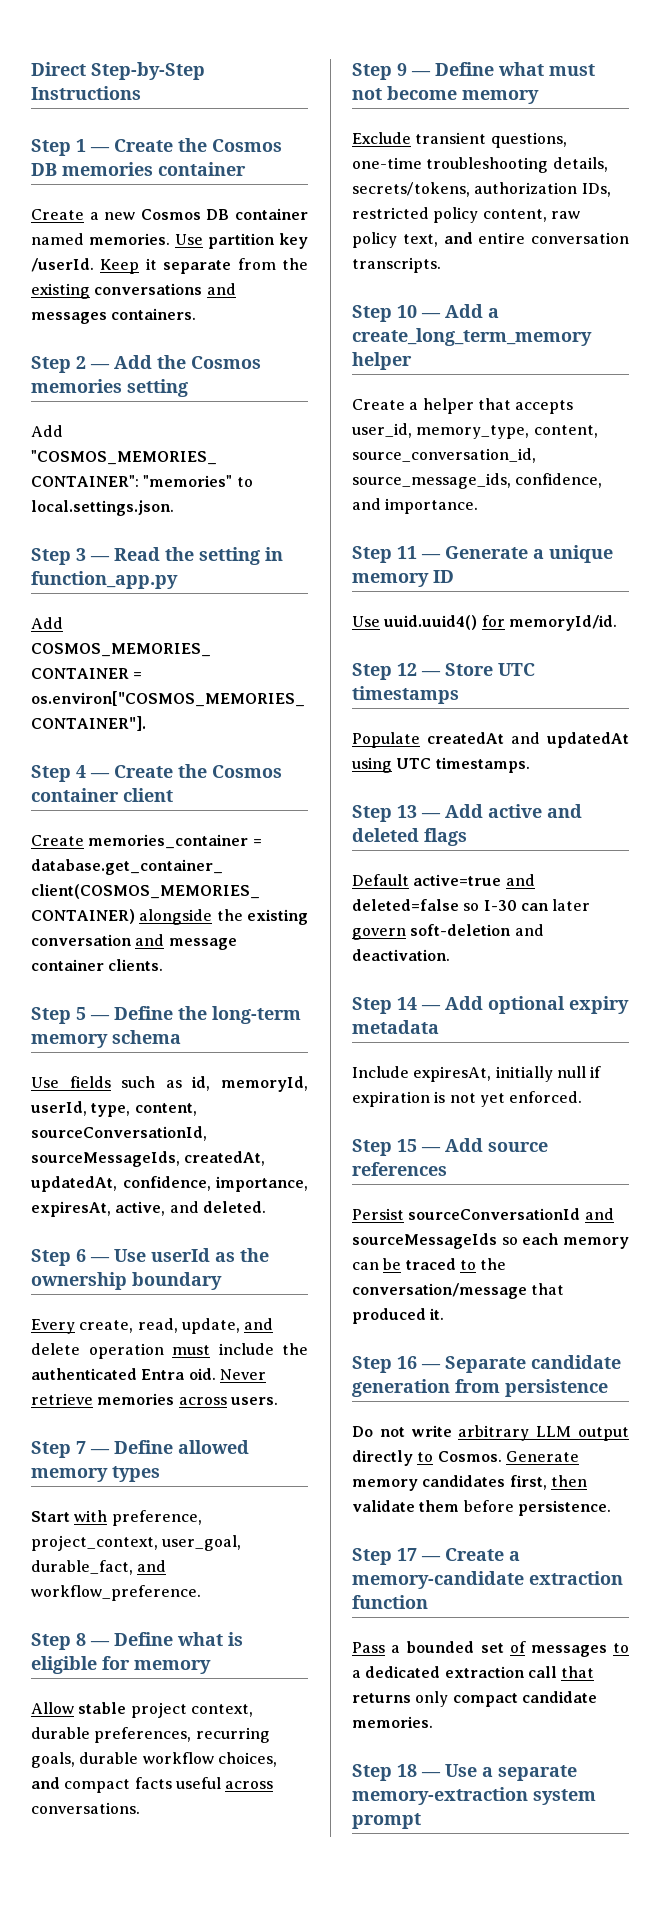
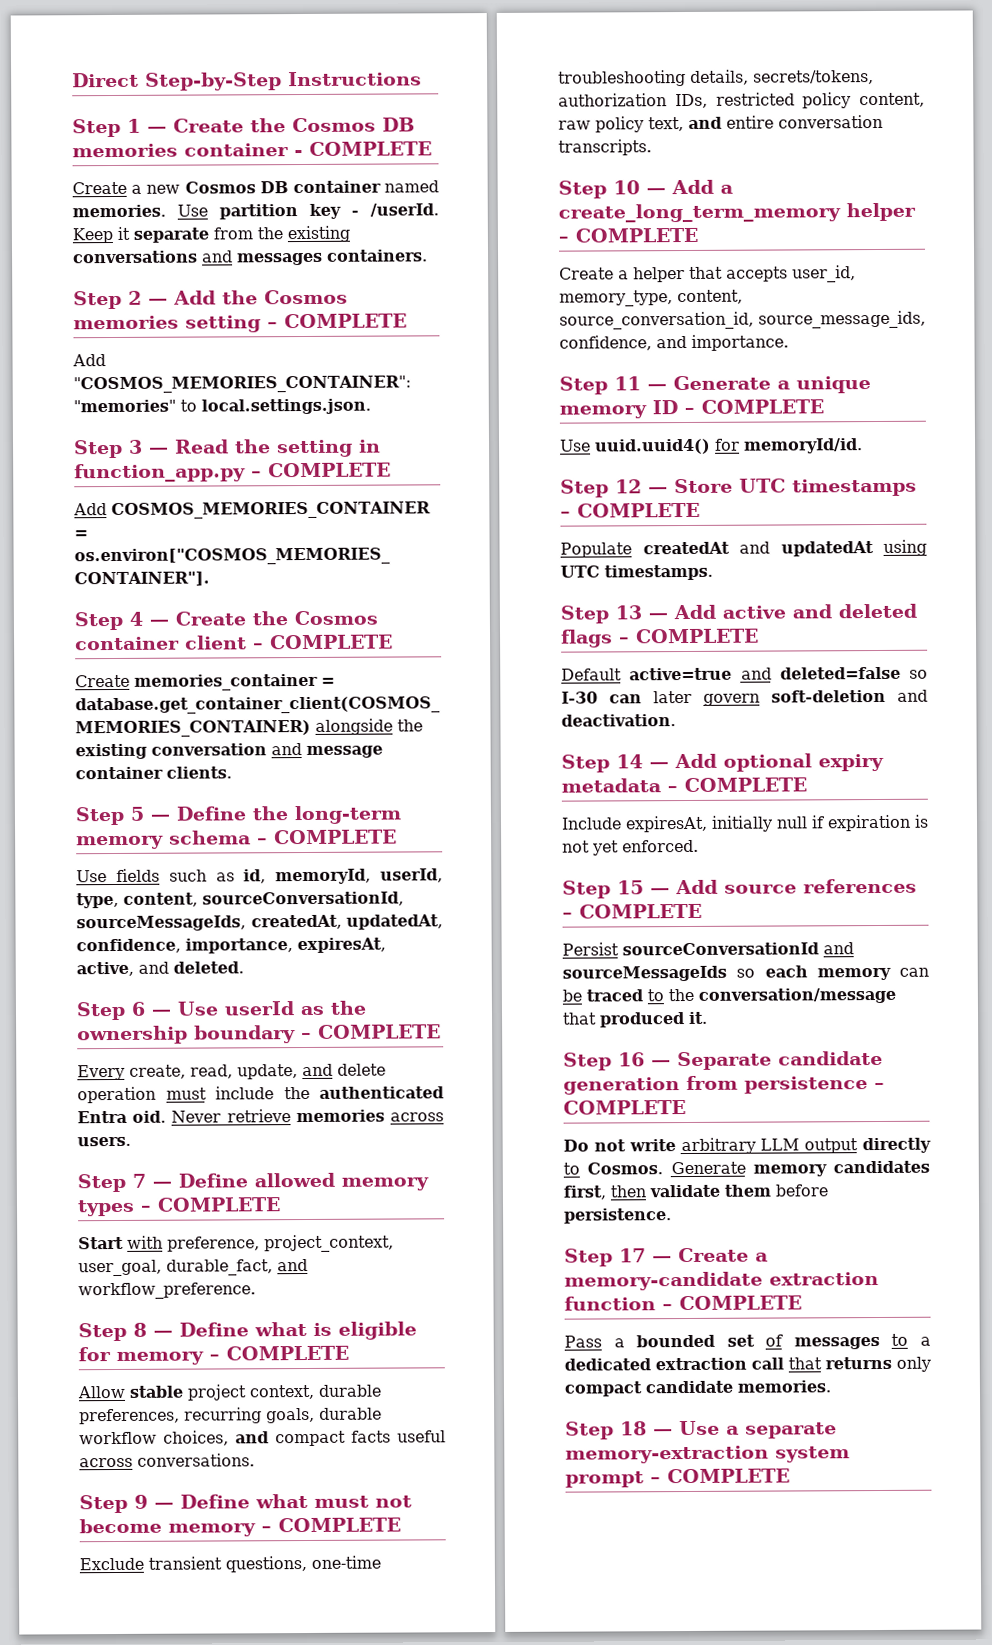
(246, 169) none -> [294,141,432,157] - COMPLETE
(308, 241) none -> [351,210,359,216] -
(188, 388) none -> [267,313,407,329] – COMPLETE
(178, 580) none -> [251,462,391,478] – COMPLETE
(173, 795) none -> [253,634,393,650] – COMPLETE
(181, 1037) none -> [257,829,397,845] – COMPLETE
(222, 1281) none -> [301,1024,441,1040] – COMPLETE
(160, 1474) none -> [141,1197,281,1212] – COMPLETE
(211, 1667) none -> [209,1345,349,1361] – COMPLETE
(539, 97) none -> [261,1517,401,1533] – COMPLETE
(412, 361) none -> [558,227,698,243] – COMPLETE
(454, 576) none -> [684,399,824,415] – COMPLETE
(459, 695) none -> [560,502,700,518] – COMPLETE
(467, 837) none -> [619,628,759,644] – COMPLETE
(439, 1027) none -> [667,777,807,793] – COMPLETE
(447, 1169) none -> [562,903,702,919] – COMPLETE
(608, 1388) none -> [874,1082,885,1090] [563,1100,686,1115] – COMPLETE
(428, 1602) none -> [662,1295,802,1311] – COMPLETE
(421, 1821) none -> [650,1468,790,1484] – COMPLETE

